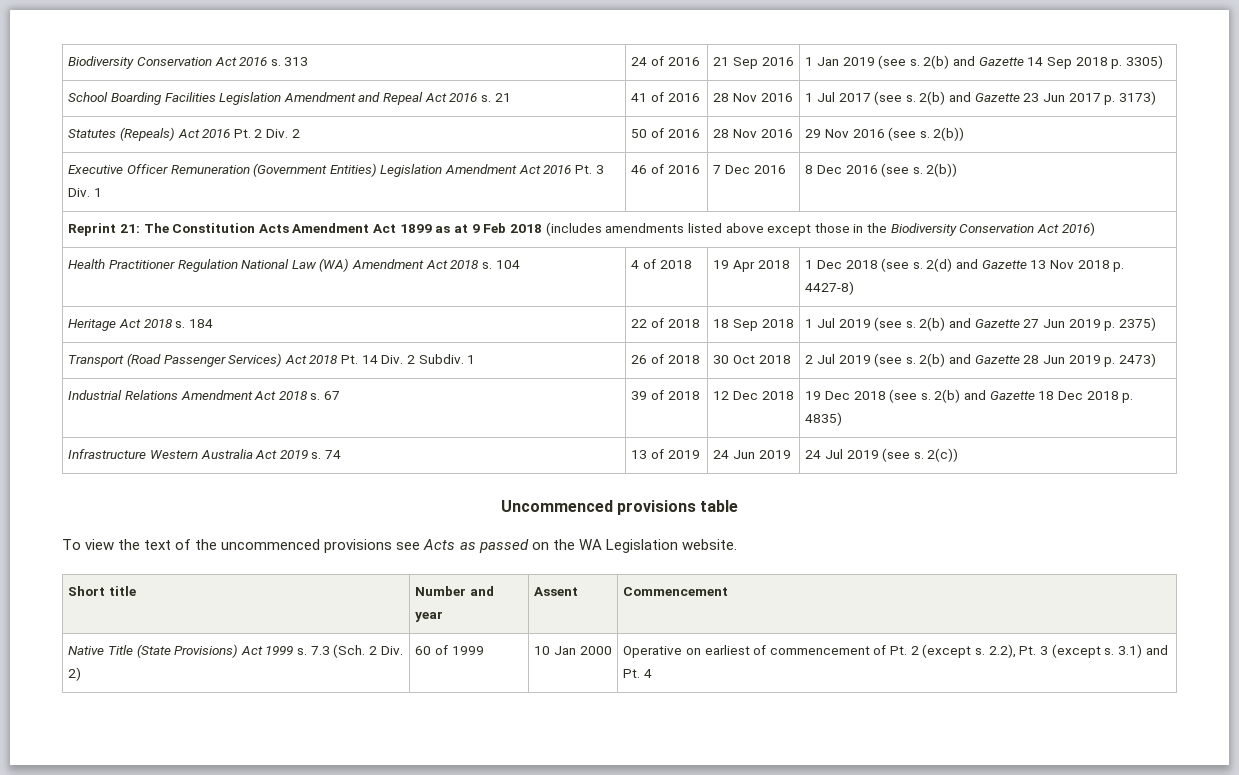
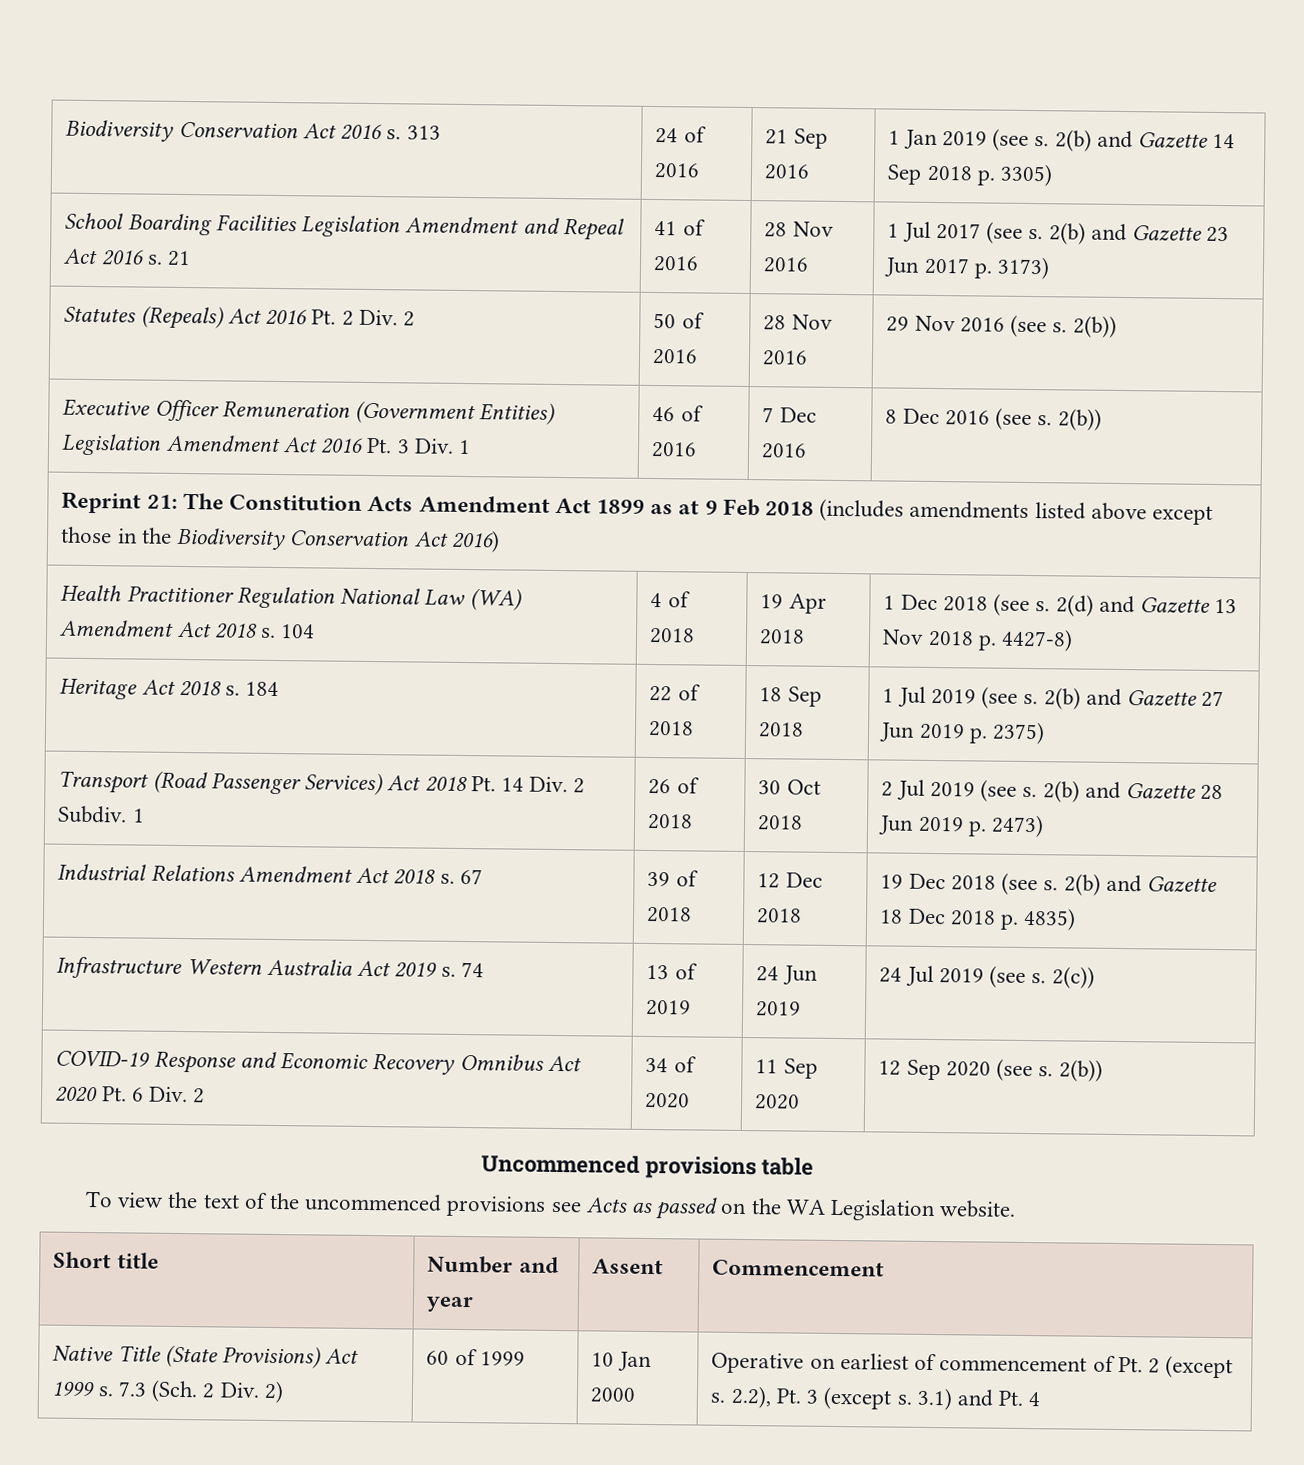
(959, 455) none -> [55,1050,582,1075] [55,1086,206,1104] [645,1056,697,1073] [645,1092,691,1109] [755,1058,818,1079] [754,1094,801,1110] [878,1058,1103,1082] // COVID-19 Response and Economic Recovery Omnibus Act 2020 Pt. 6 Div. 2 | 34 of 2020 | 11 Sep 2020 | 12 Sep 2020 (see s. 2(b))

